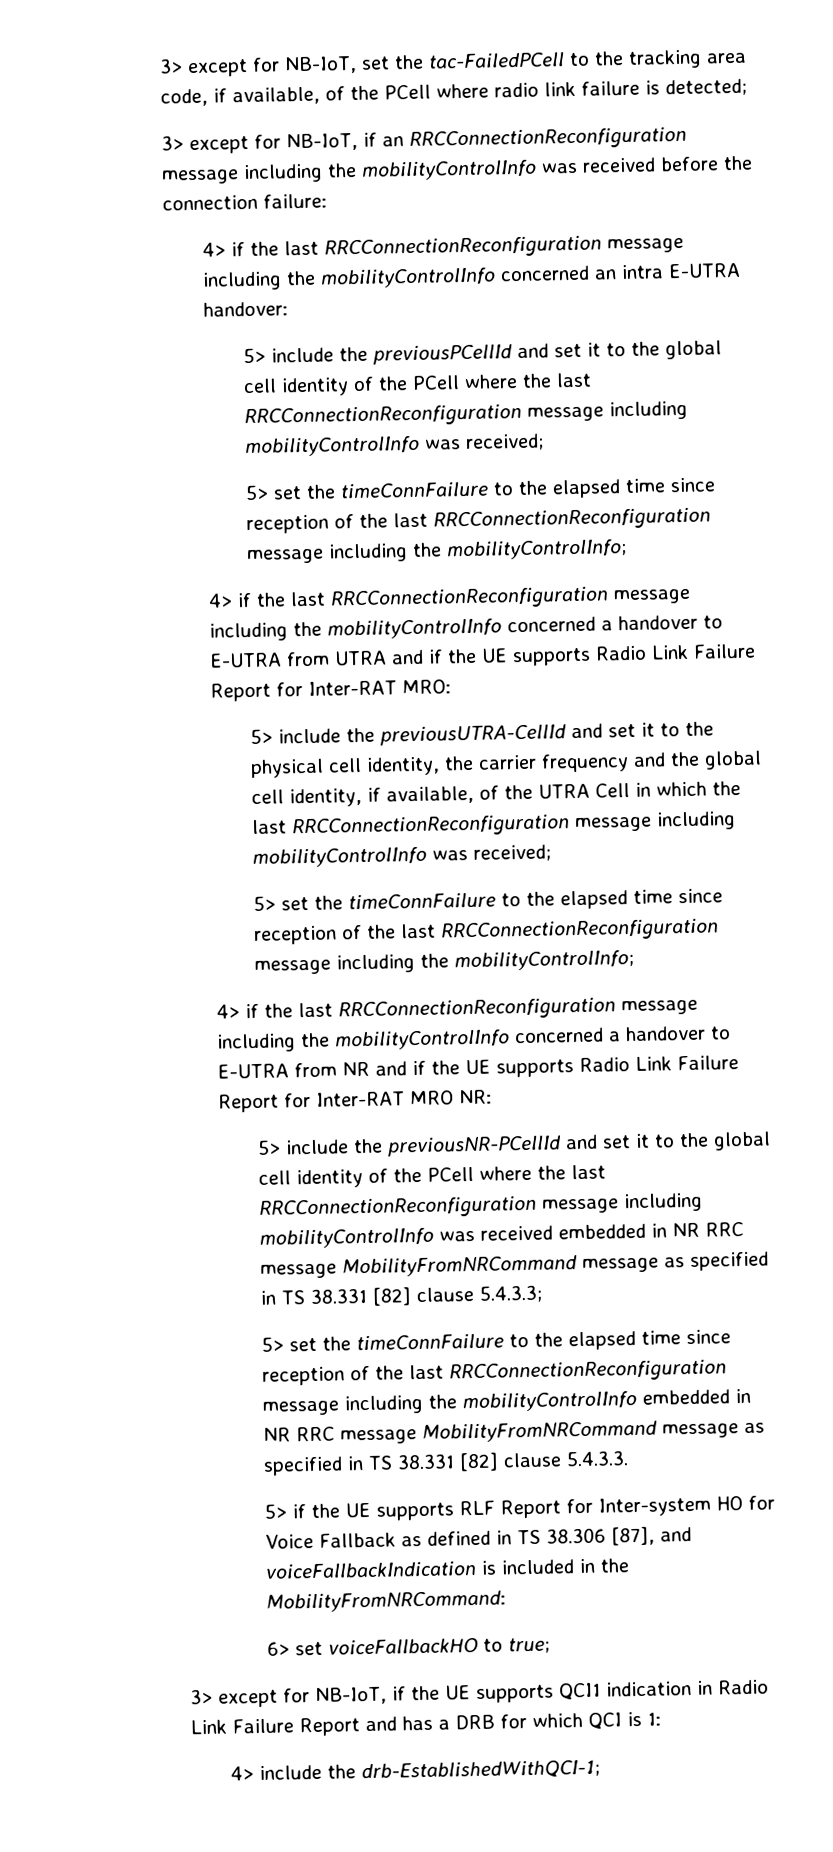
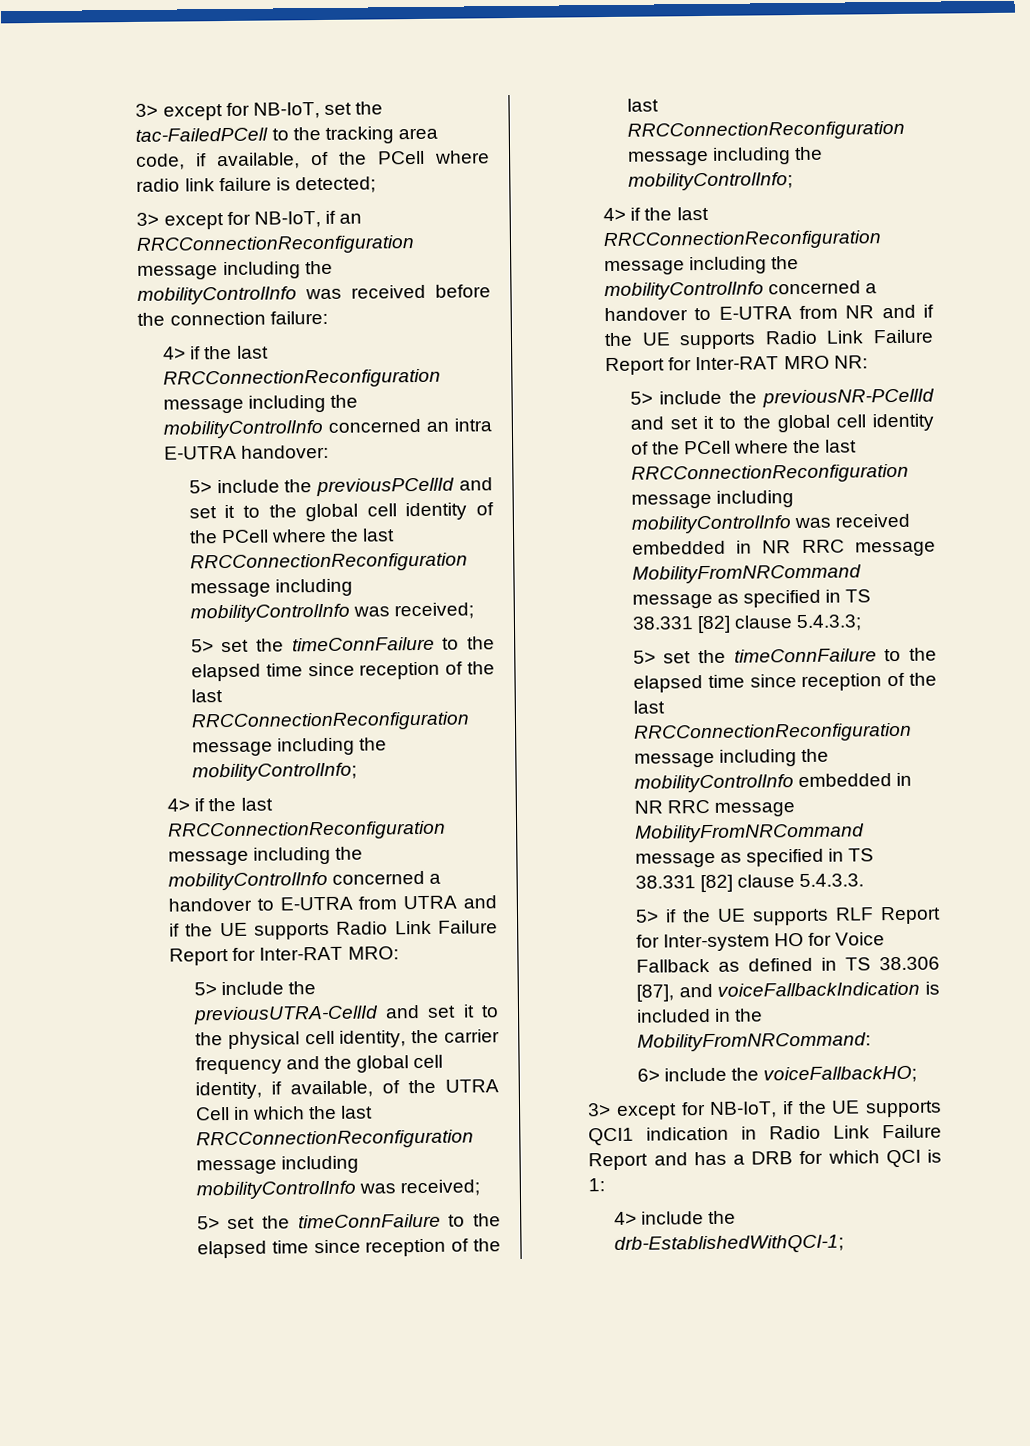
[294,1637,550,1656] set voiceFallbackHO to true; -> [663,1065,918,1084] include the voiceFallbackHO;

